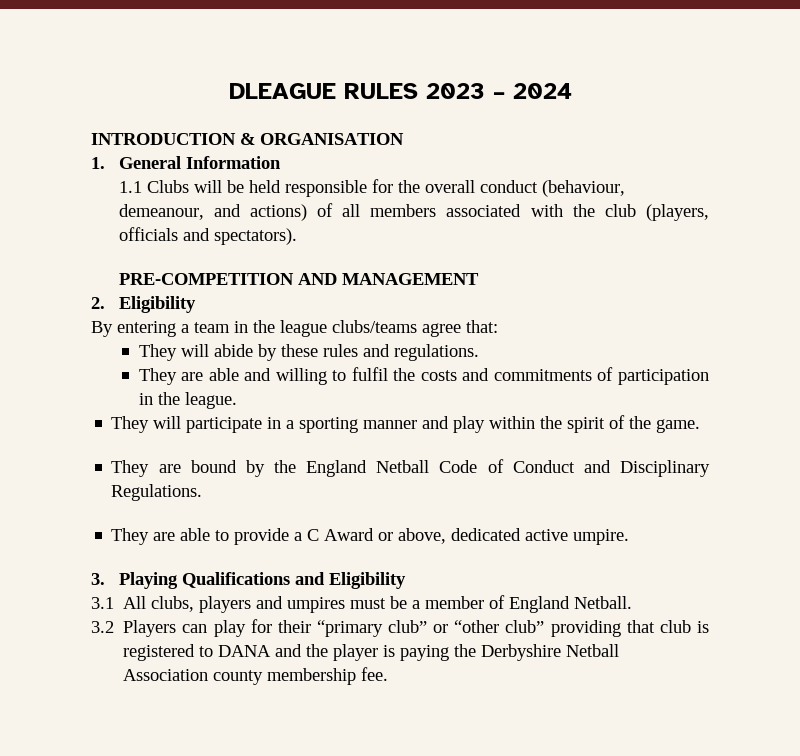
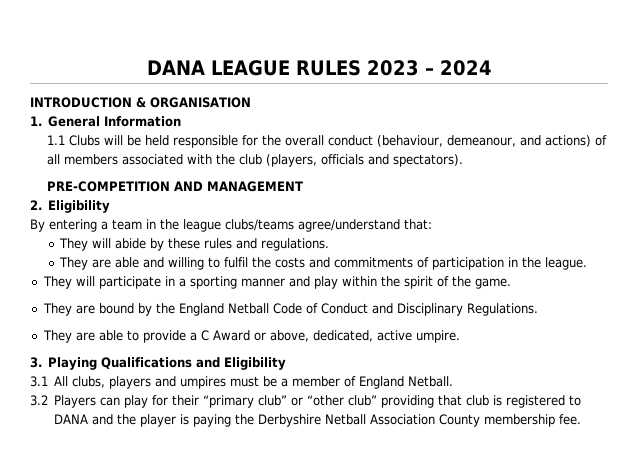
[228,83,336,99] DLEAGUE -> [146,60,290,76] DANA LEAGUE
[422,323,461,337] agree -> [298,219,400,232] agree/understand
[451,528,522,541] dedicated -> [312,330,373,342] dedicated,
[213,670,264,685] county -> [439,414,481,427] County

